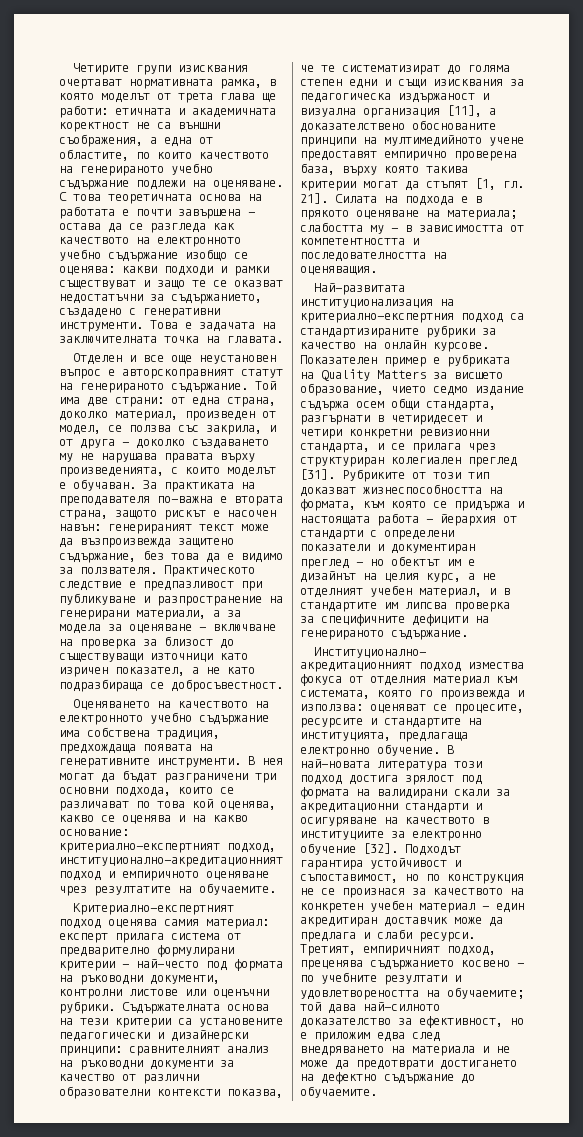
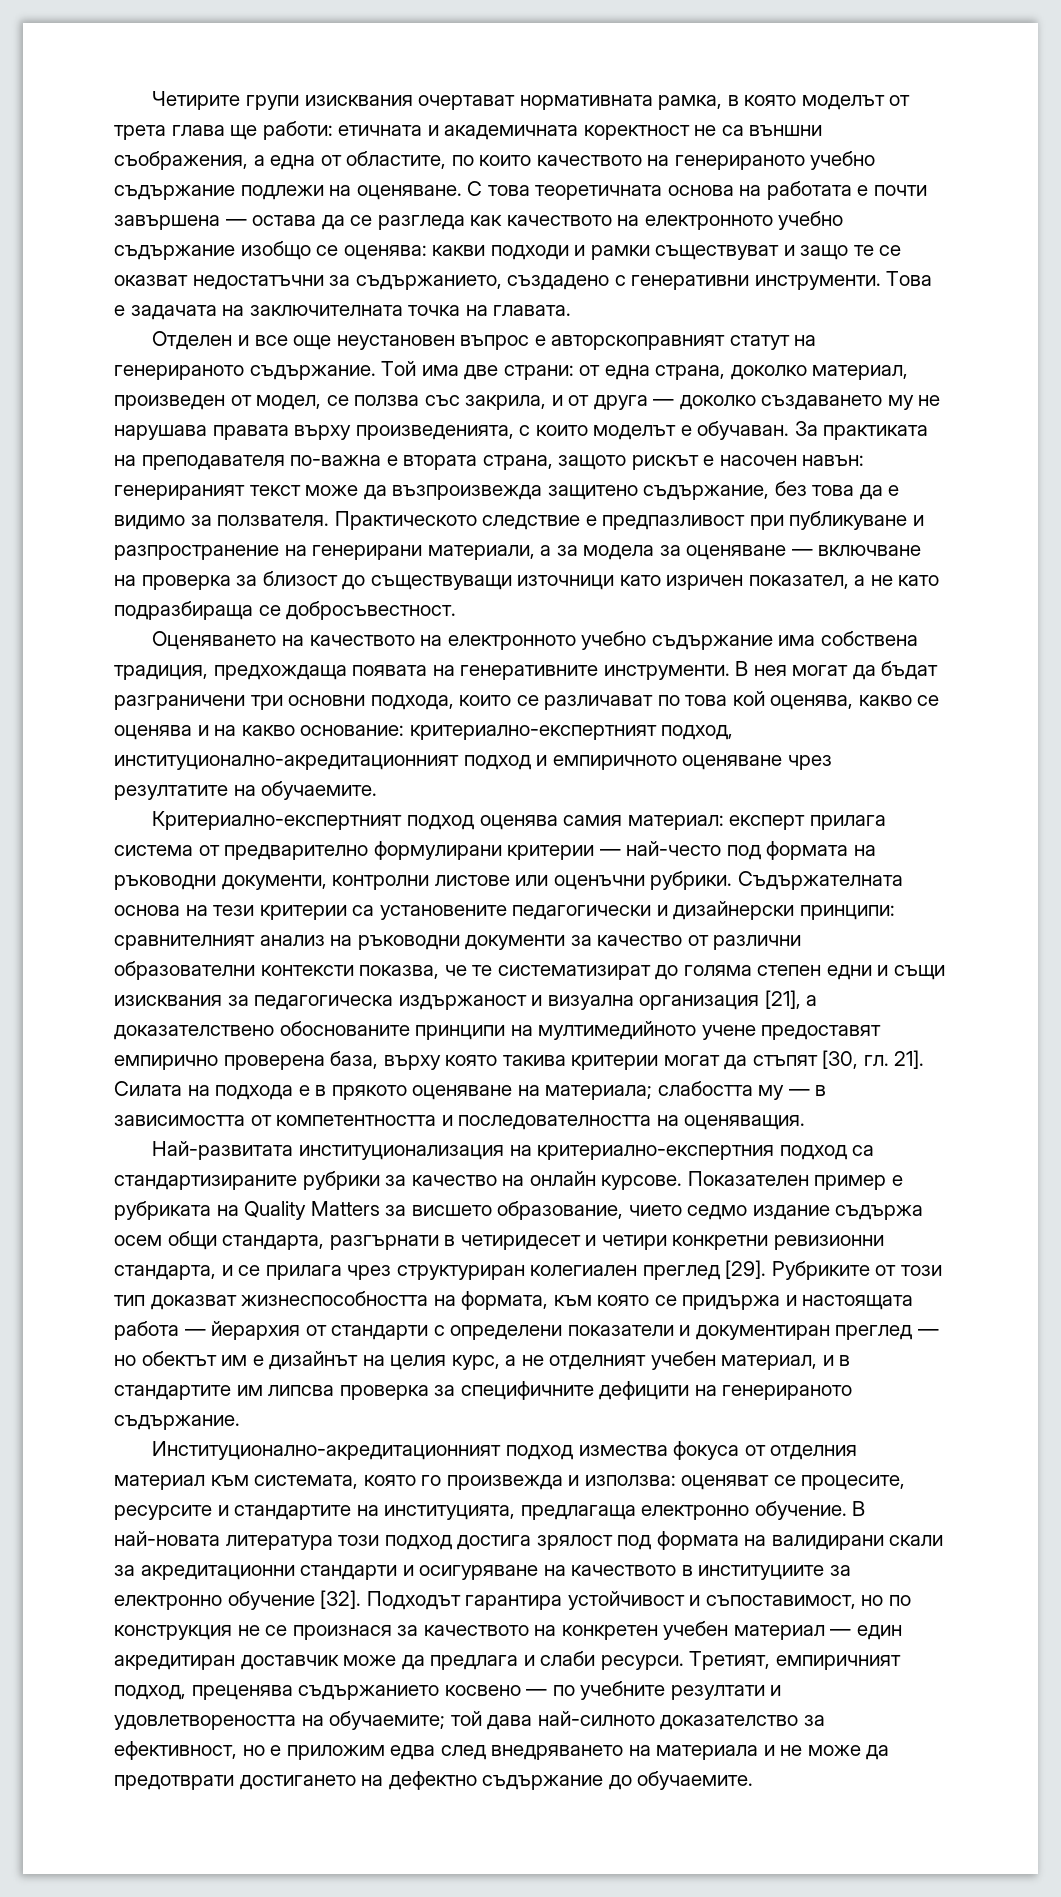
[447,105,482,117] [11], -> [764,990,801,1009] [21],
[475,178,496,190] [1, -> [822,1050,859,1069] [30,
[300,469,335,480] [31]. -> [725,1260,767,1279] [29].

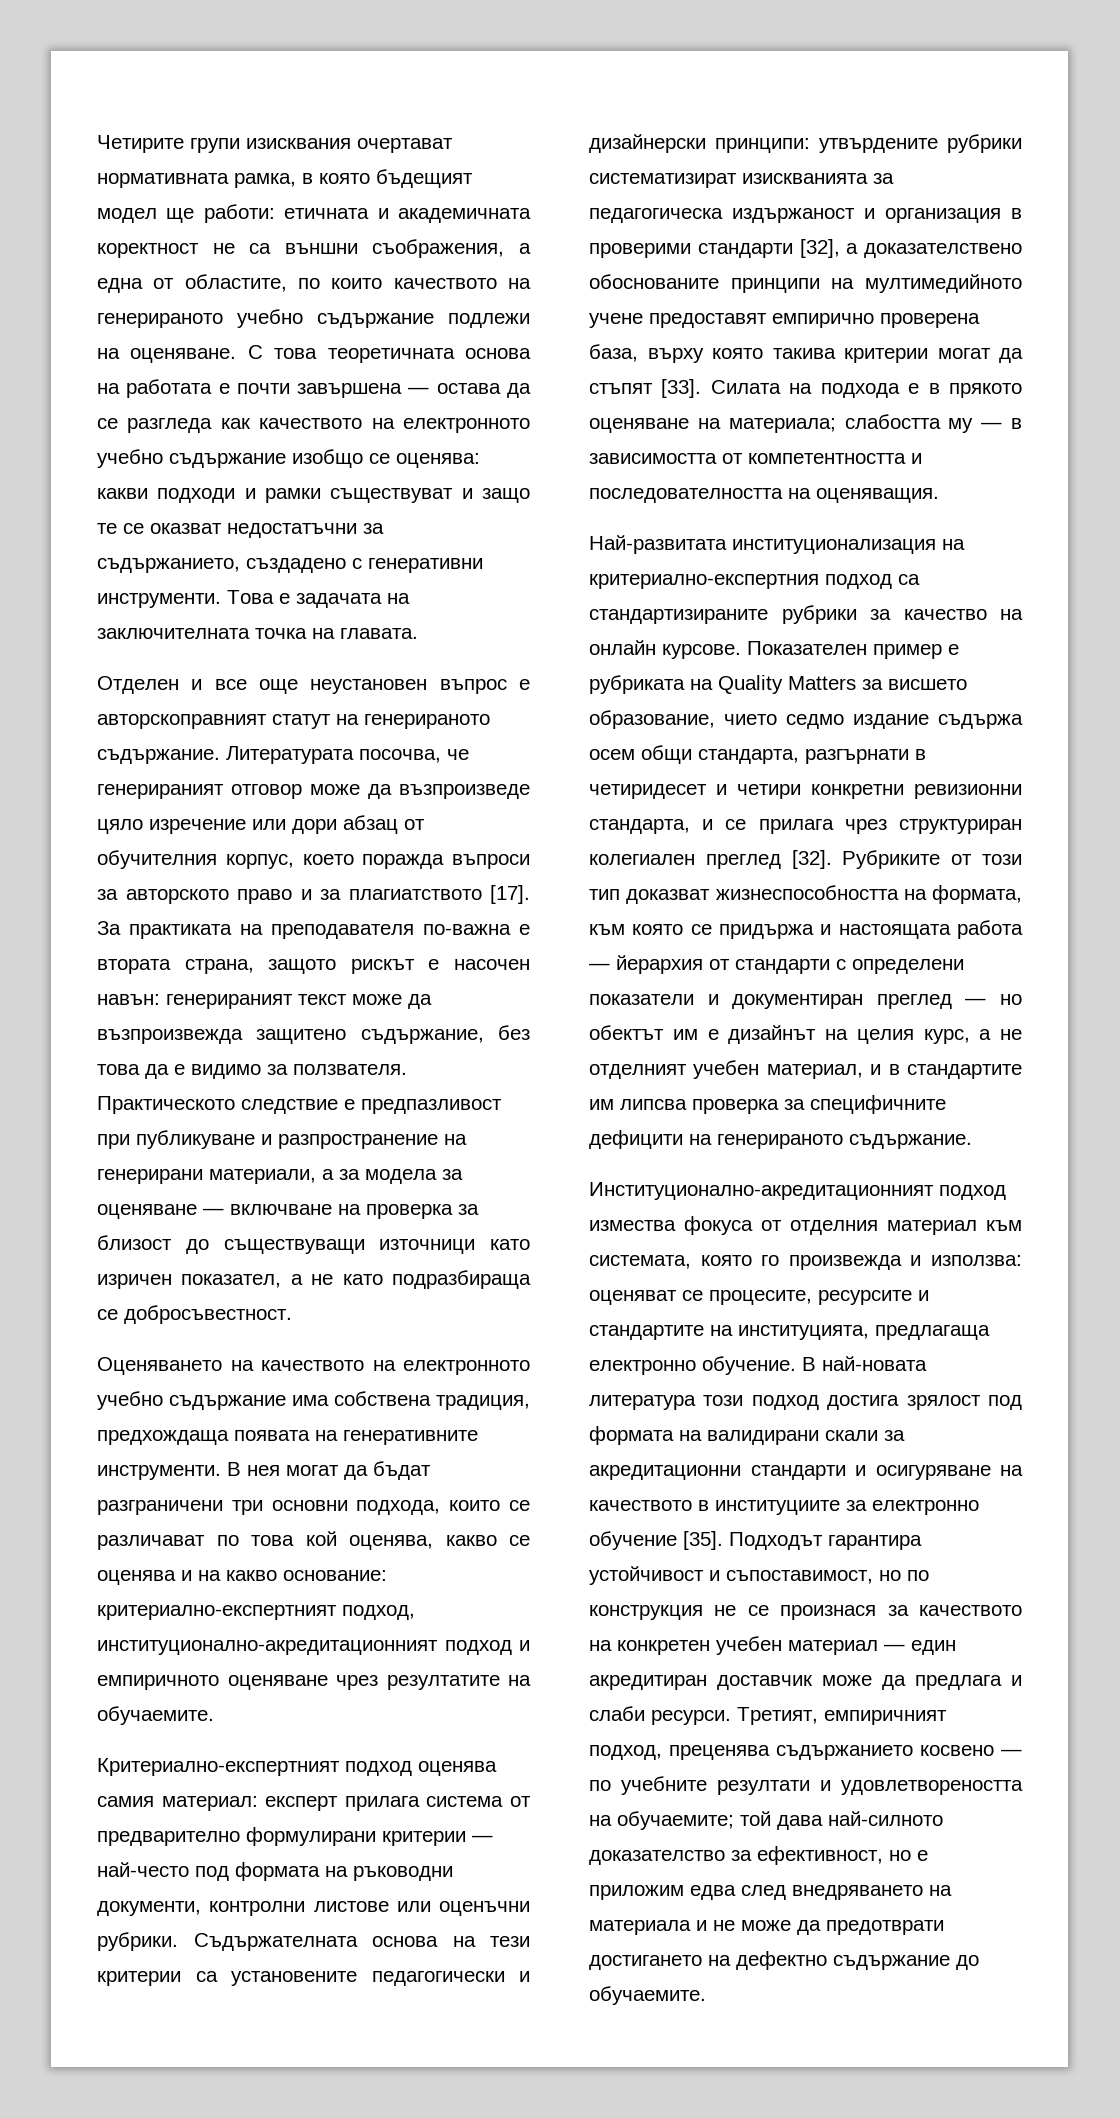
[801,95,911,110] [114,125,225,140] моделът от трета глава -> [376,169,473,188] [97,208,157,223] бъдещият модел
[381,361,909,380] [114,395,941,410] [114,421,790,440] Той има две страни: от една страна, доколко материал, произведен от модел, се ползва със закрила, и от друга — доколко създаването му не нарушава правата върху произведенията, с които моделът е обучаван. -> [226,746,469,764] [97,784,530,799] [97,815,425,834] [97,850,530,869] [97,885,530,904] Литературата посочва, че генерираният отговор може да възпроизведе цяло изречение или дори абзац от обучителния корпус, което поражда въпроси за авторското право и за плагиатството [17].
[114,935,802,950] [114,961,945,980] [114,990,801,1010] сравнителният анализ на ръководни документи за качество от различни образователни контексти показва, че те систематизират до голяма степен едни и същи изисквания за педагогическа издържаност и визуална организация [21], -> [819,134,1022,153] [589,173,894,188] [589,208,1022,223] [589,239,840,258] утвърдените рубрики систематизират изискванията за педагогическа издържаност и организация в проверими стандарти [32],
[822,1050,925,1069] [30, гл. 21]. -> [661,379,702,398] [33].
[725,1260,767,1279] [29]. -> [791,850,832,869] [32].
[320,1590,362,1609] [32]. -> [683,1531,723,1550] [35].

